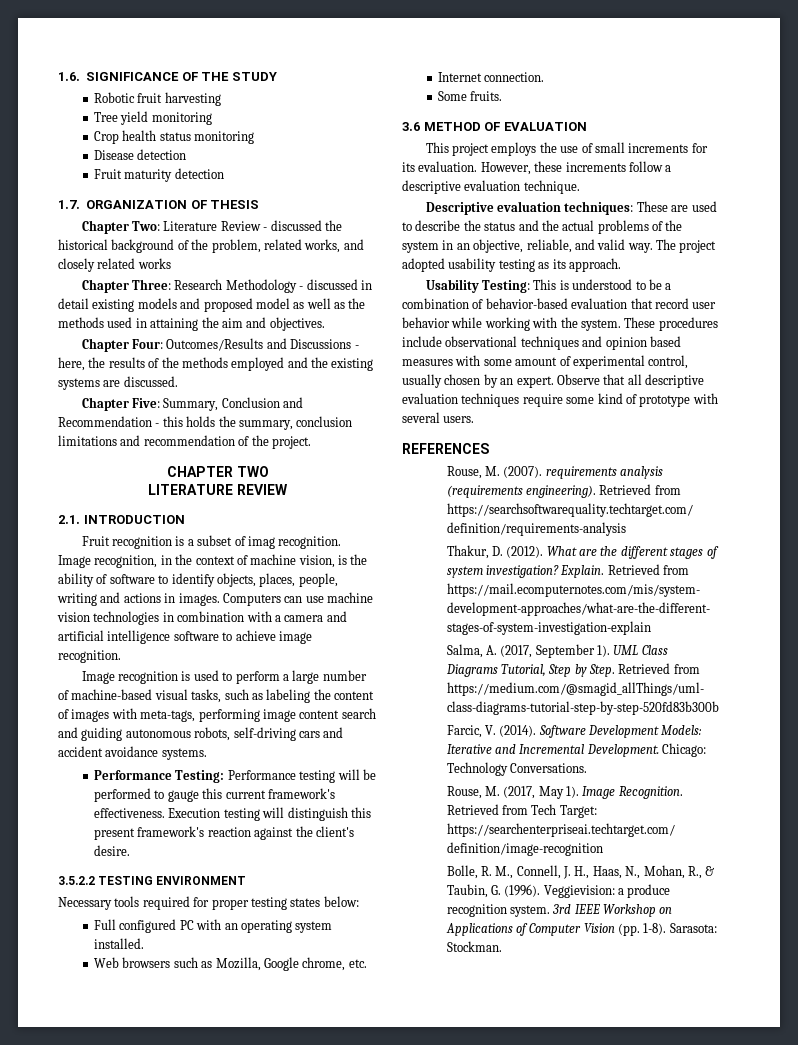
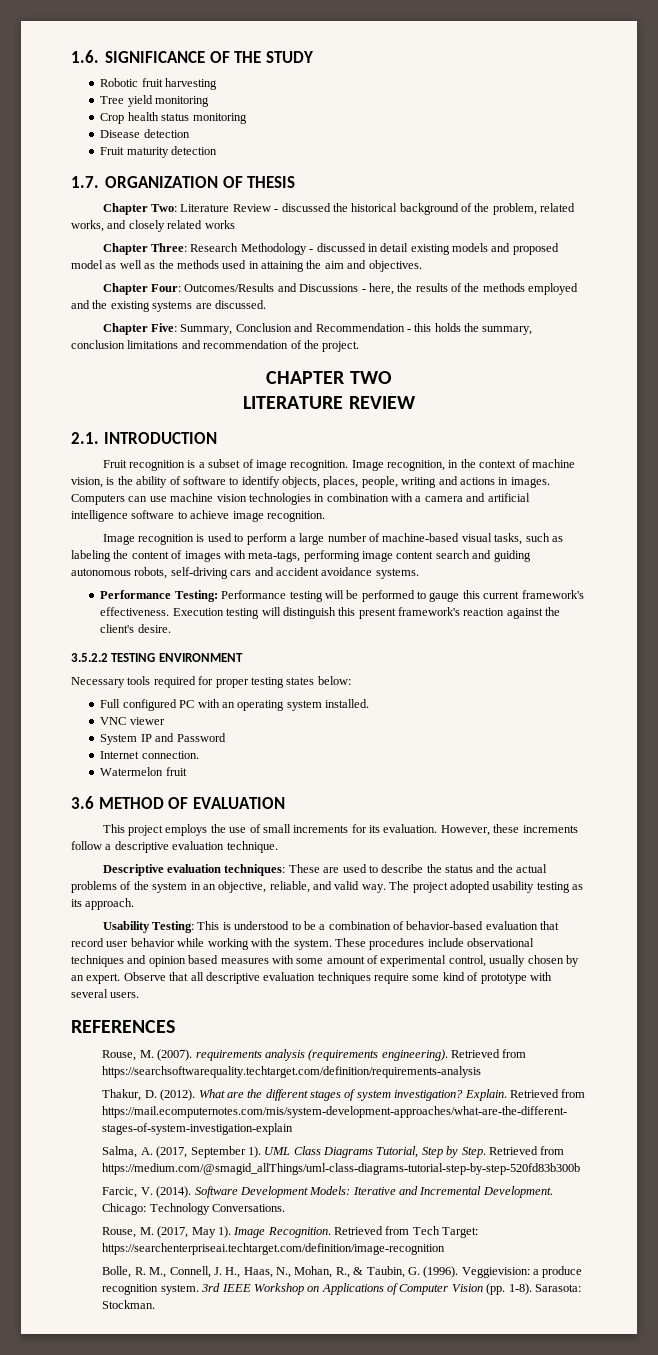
[247,536,275,549] imag -> [255,460,287,471] image
[94,957,367,971] Web browsers such as Mozilla, Google chrome, etc. -> [100,717,165,725] [100,733,226,745] VNC viewer // System IP and Password
[438,91,503,101] Some fruits. -> [100,767,187,776] Watermelon fruit

